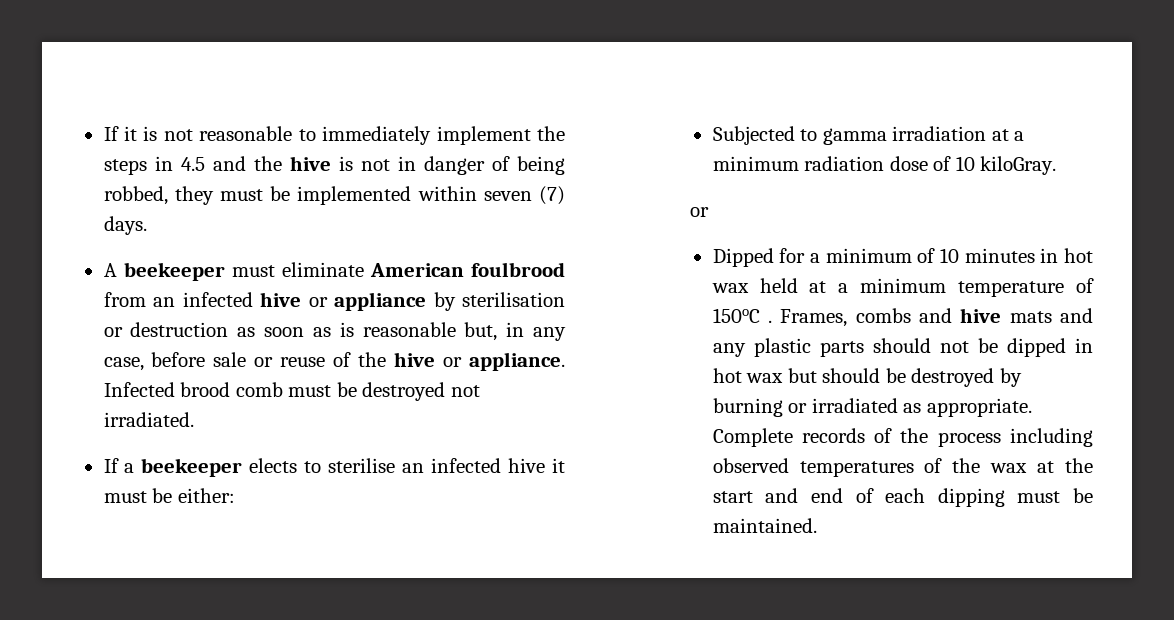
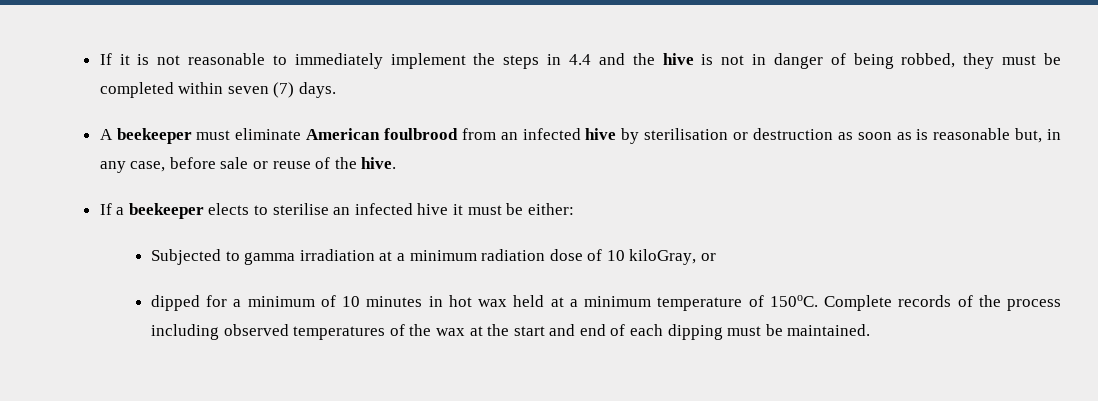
[180,157,205,171] 4.5 -> [569,54,592,65] 4.4
[297,186,412,205] implemented -> [99,82,174,98] completed
[308,292,427,311] or appliance -> (617, 134) none
[394,352,565,371] [103,382,480,401] [103,412,194,427] hive or appliance. Infected brood comb must be destroyed not irradiated. -> [361,157,397,169] hive.
[980,156,1057,175] kiloGray. // -> [629,249,697,265] kiloGray,
[712,248,774,267] Dipped -> [150,295,200,311] dipped
[712,308,1093,327] [712,338,1093,357] [712,368,1022,387] [712,398,1032,417] 150oC . Frames, combs and hive mats and any plastic parts should not be dipped in hot wax but should be destroyed by burning or irradiated as appropriate. -> [769,295,818,307] 150oC.

